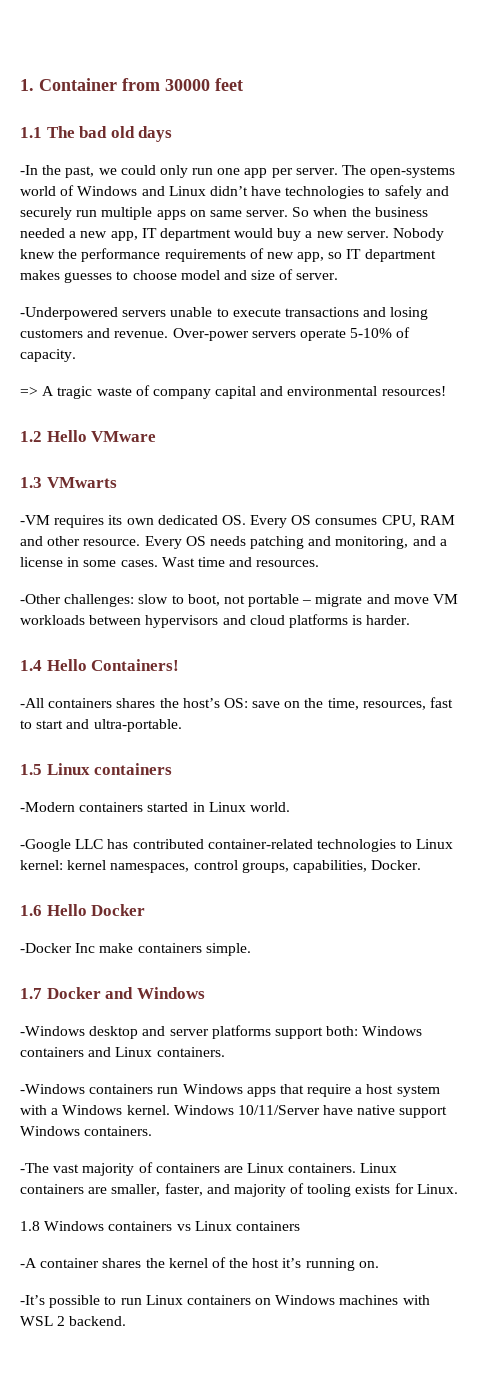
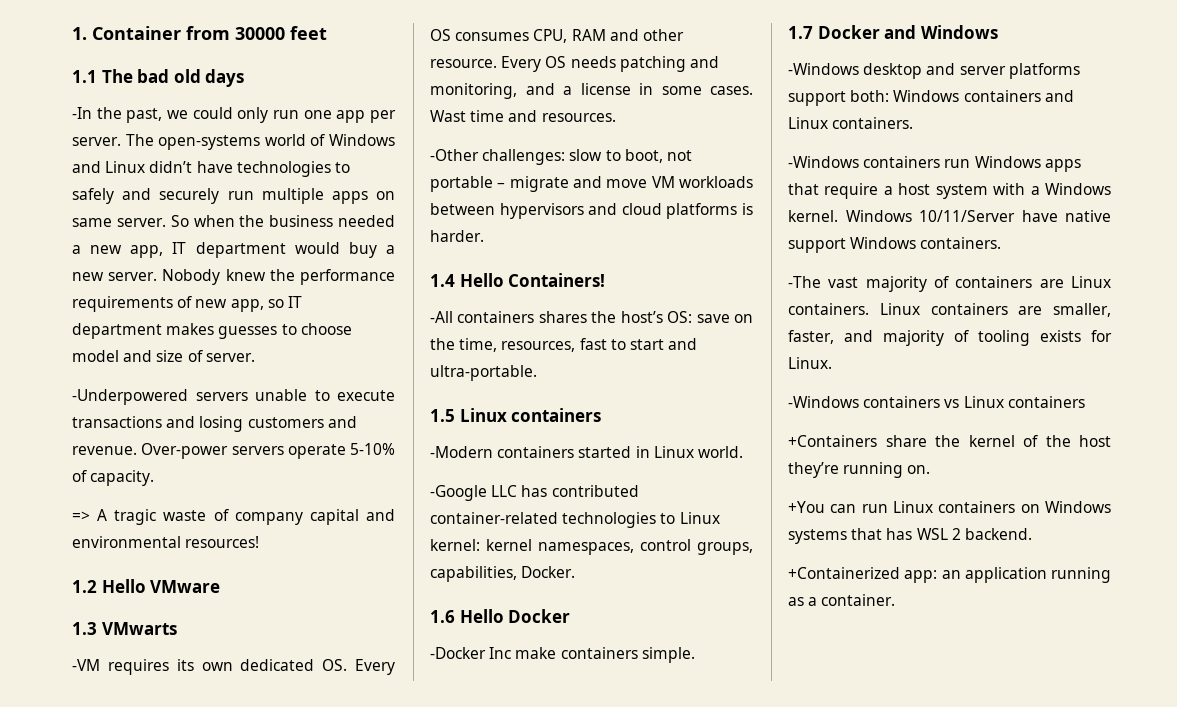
[20,1221,105,1231] 1.8 Windows -> [788,396,859,408] -Windows
[20,1258,142,1268] -A container shares -> [788,435,927,447] +Containers share
[282,1258,302,1268] it’s -> [788,462,839,478] they’re
[20,1295,117,1308] -It’s possible to -> [788,501,857,513] +You can
[339,1295,430,1305] machines with -> [788,528,913,544] systems that has
(127, 1321) none -> [788,567,1111,583] [788,594,896,606] // +Containerized app: an application running as a container.

